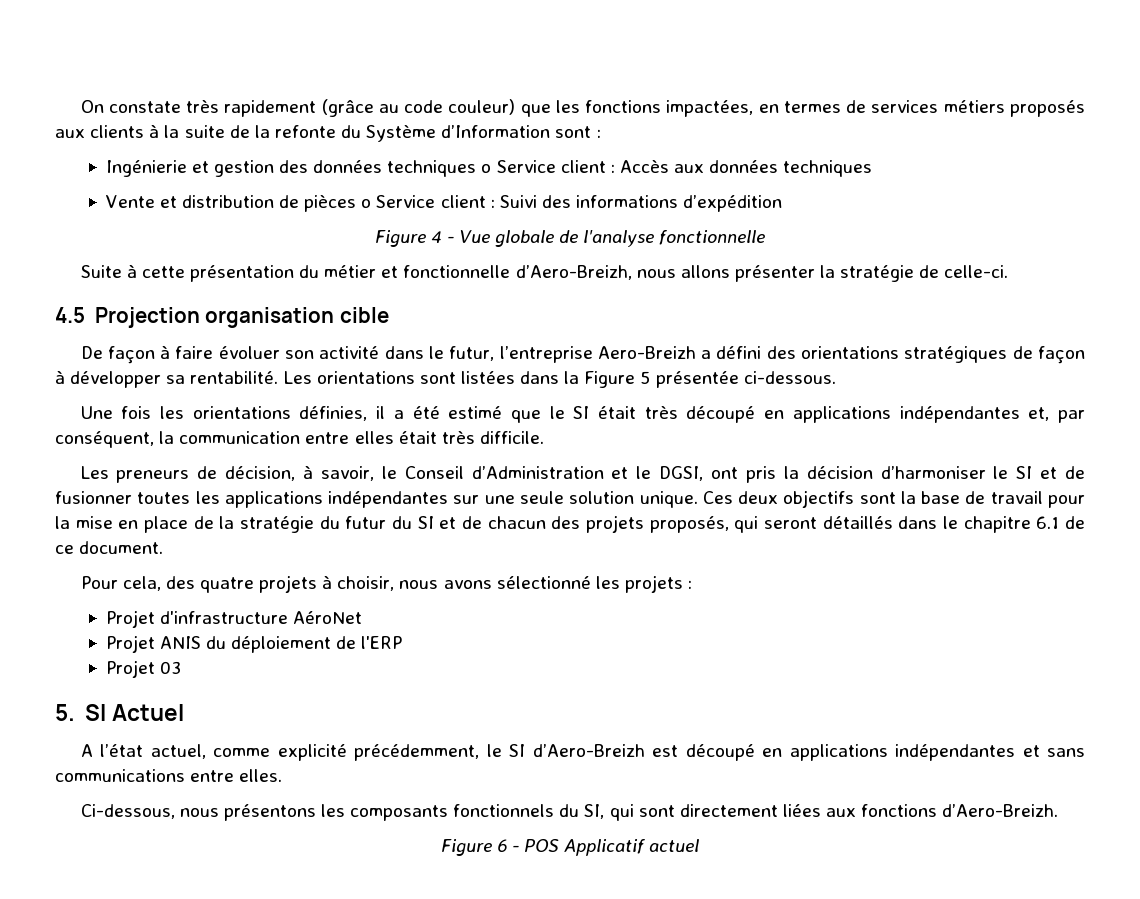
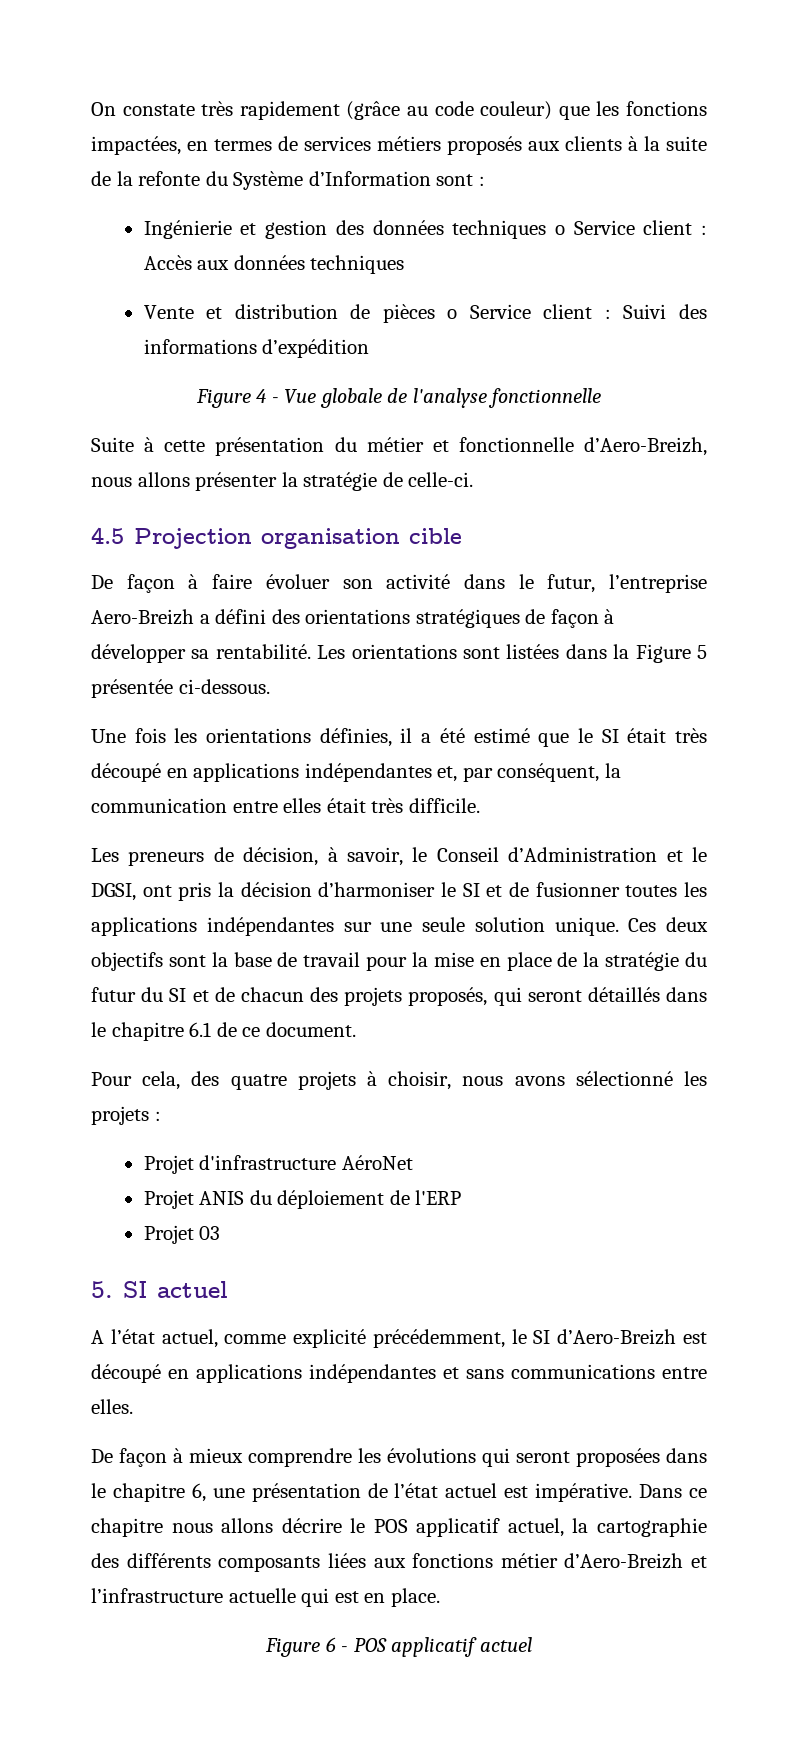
[111,704,184,721] Actuel -> [157,1281,229,1298] actuel
[80,804,1059,821] Ci-dessous, nous présentons les composants fonctionnels du SI, qui sont directement liées aux fonctions d’Aero-Breizh. -> [91,1448,707,1467] [91,1483,707,1502] [91,1518,707,1537] [91,1553,707,1572] [91,1588,440,1607] De façon à mieux comprendre les évolutions qui seront proposées dans le chapitre 6, une présentation de l’état actuel est impérative. Dans ce chapitre nous allons décrire le POS applicatif actuel, la cartographie des différents composants liées aux fonctions métier d’Aero-Breizh et l’infrastructure actuelle qui est en place.
[564,839,646,856] Applicatif -> [391,1637,478,1657] applicatif

